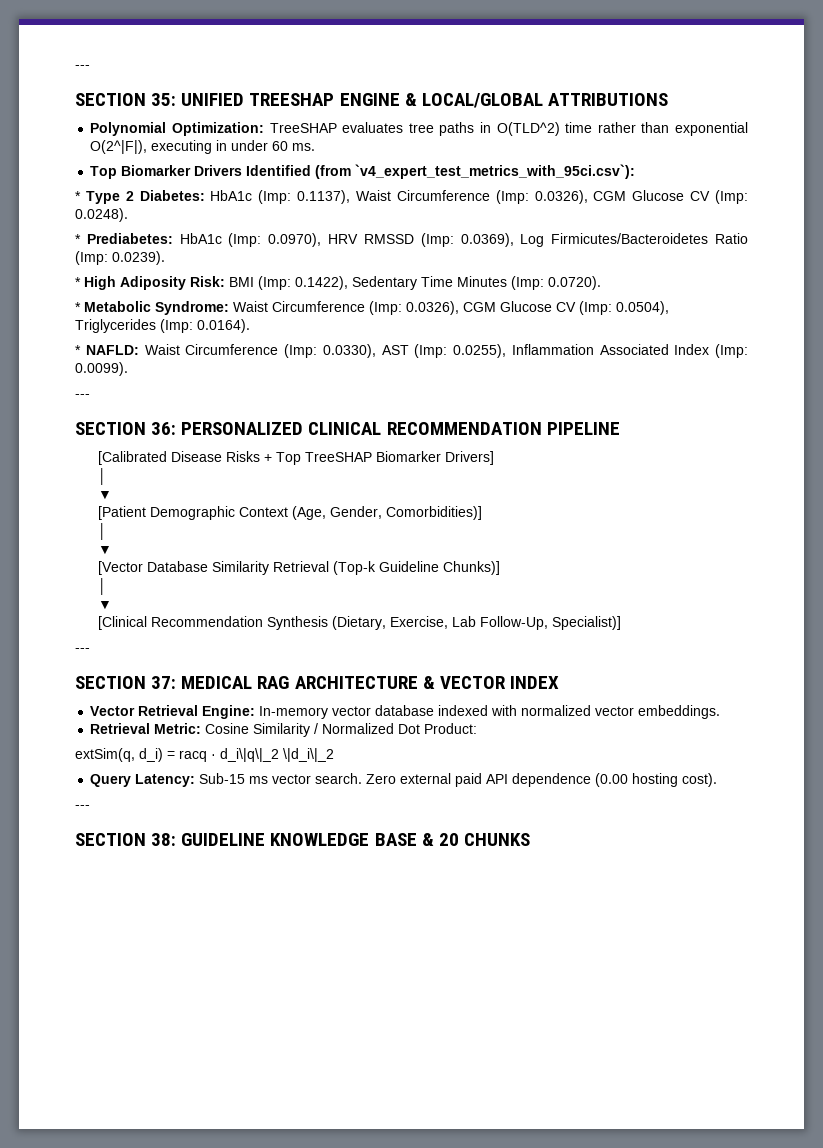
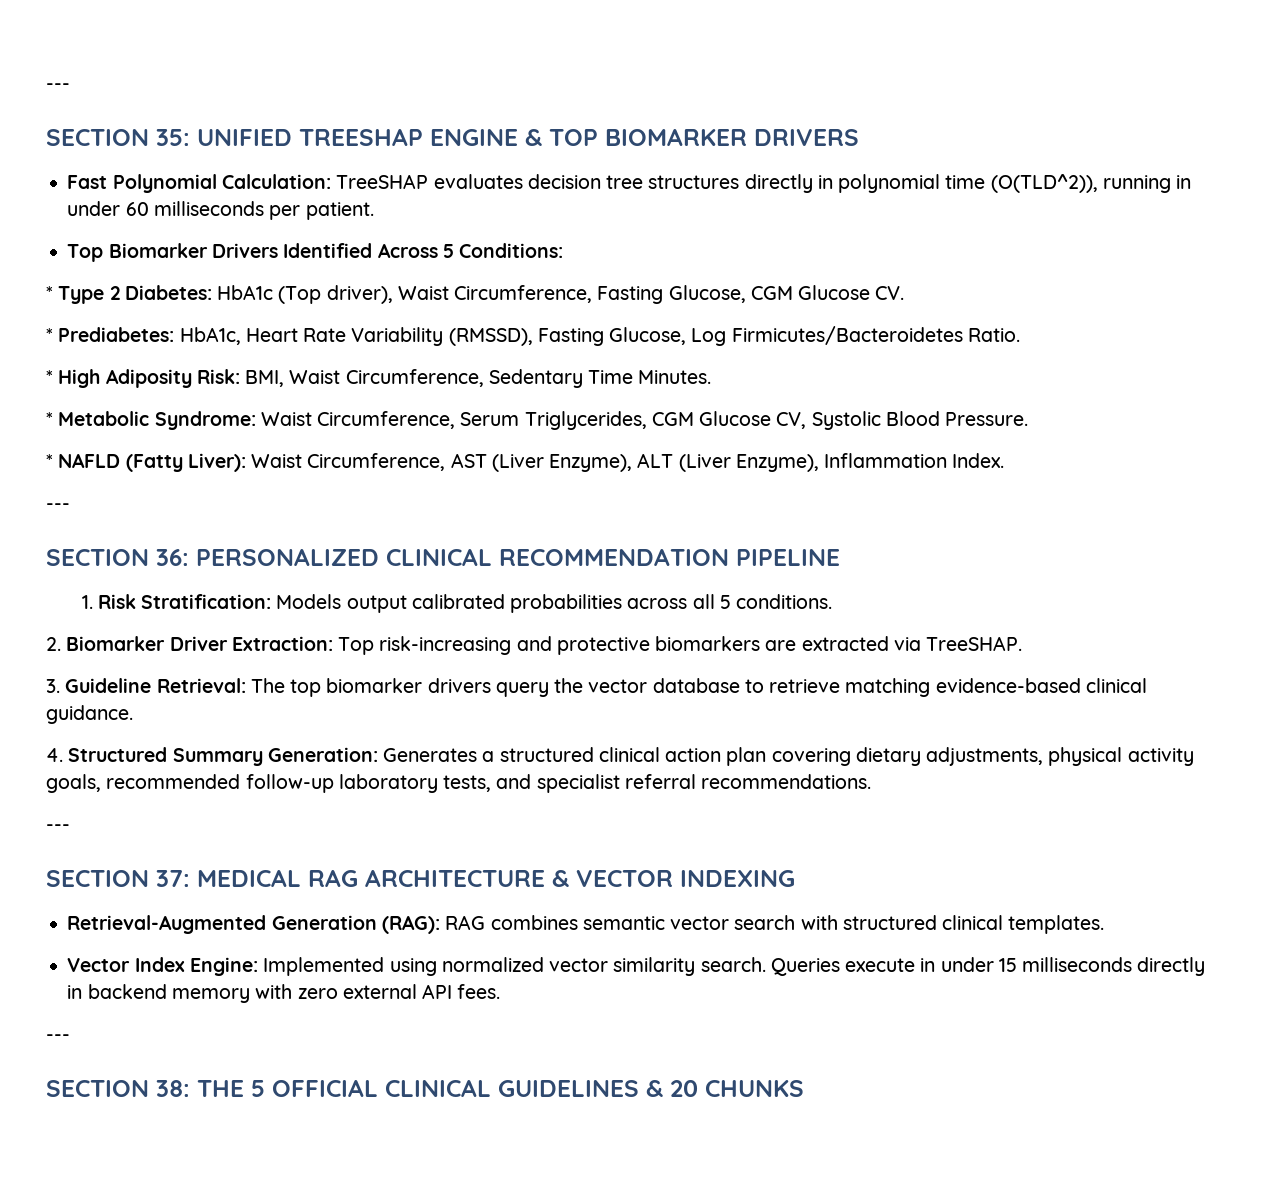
[421,93,668,108] [90,122,749,136] [90,140,316,154] LOCAL/GLOBAL ATTRIBUTIONS // Polynomial Optimization: TreeSHAP evaluates tree paths in O(TLD^2) time rather than exponential O(2^|F|), executing in under 60 ms. -> [549,128,859,146] [67,174,1192,193] [67,201,374,220] TOP BIOMARKER DRIVERS // Fast Polynomial Calculation: TreeSHAP evaluates decision tree structures directly in polynomial time (O(TLD^2)), running in under 60 milliseconds per patient.
[315,164,636,179] (from `v4_expert_test_metrics_with_95ci.csv`): -> [377,243,564,258] Across 5 Conditions:
[258,190,748,204] [75,208,128,222] [75,233,748,247] [75,251,165,265] [75,276,601,290] [75,301,669,315] [75,319,250,333] [75,344,748,358] [75,362,128,376] (Imp: 0.1137), Waist Circumference (Imp: 0.0326), CGM Glucose CV (Imp: 0.0248). // * Prediabetes: HbA1c (Imp: 0.0970), HRV RMSSD (Imp: 0.0369), Log Firmicutes/Bacteroidetes Ratio (Imp: 0.0239). // * High Adiposity Risk: BMI (Imp: 0.1422), Sedentary Time Minutes (Imp: 0.0720). // * Metabolic Syndrome: Waist Circumference (Imp: 0.0326), CGM Glucose CV (Imp: 0.0504), Triglycerides (Imp: 0.0164). // * NAFLD: Waist Circumference (Imp: 0.0330), AST (Imp: 0.0255), Inflammation Associated Index (Imp: 0.0099). -> [278,285,905,304] [46,326,1020,346] [46,369,712,388] [46,411,1029,430] [46,453,1005,472] (Top driver), Waist Circumference, Fasting Glucose, CGM Glucose CV. // * Prediabetes: HbA1c, Heart Rate Variability (RMSSD), Fasting Glucose, Log Firmicutes/Bacteroidetes Ratio. // * High Adiposity Risk: BMI, Waist Circumference, Sedentary Time Minutes. // * Metabolic Syndrome: Waist Circumference, Serum Triglycerides, CGM Glucose CV, Systolic Blood Pressure. // * NAFLD (Fatty Liver): Waist Circumference, AST (Liver Enzyme), ALT (Liver Enzyme), Inflammation Index.
[97,451,494,465] [97,468,107,485] [97,491,112,500] [97,506,482,520] [97,523,107,540] [97,546,112,555] [97,561,500,575] [97,578,107,595] [97,601,112,610] [97,616,621,630] [Calibrated Disease Risks + Top TreeSHAP Biomarker Drivers] // │ // ▼ // [Patient Demographic Context (Age, Gender, Comorbidities)] // │ // ▼ // [Vector Database Similarity Retrieval (Top-k Guideline Chunks)] // │ // ▼ // [Clinical Recommendation Synthesis (Dietary, Exercise, Lab Follow-Up, Specialist)] -> [81,594,833,613] [46,636,1023,655] [46,678,1147,697] [46,705,133,724] [46,747,1194,766] [46,774,872,793] 1. Risk Stratification: Models output calibrated probabilities across all 5 conditions. // 2. Biomarker Driver Extraction: Top risk-increasing and protective biomarkers are extracted via TreeSHAP. // 3. Guideline Retrieval: The top biomarker drivers query the vector database to retrieve matching evidence-based clinical guidance. // 4. Structured Summary Generation: Generates a structured clinical action plan covering dietary adjustments, physical activity goals, recommended follow-up laboratory tests, and specialist referral recommendations.
[509,676,559,689] [90,705,721,719] [90,723,478,737] [75,748,334,762] [90,773,718,787] [75,805,90,809] [75,833,417,846] INDEX // Vector Retrieval Engine: In-memory vector database indexed with normalized vector embeddings. // Retrieval Metric: Cosine Similarity / Normalized Dot Product: // extSim(q, d_i) = racq · d_i\|q\|_2 \|d_i\|_2 // Query Latency: Sub-15 ms vector search. Zero external paid API dependence (0.00 hosting cost). // --- // SECTION 38: GUIDELINE KNOWLEDGE BASE -> [680,870,795,887] [67,915,1105,934] [67,957,1206,976] [67,984,501,1003] [46,1034,70,1041] [46,1079,639,1097] INDEXING // Retrieval-Augmented Generation (RAG): RAG combines semantic vector search with structured clinical templates. // Vector Index Engine: Implemented using normalized vector similarity search. Queries execute in under 15 milliseconds directly in backend memory with zero external API fees. // --- // SECTION 38: THE 5 OFFICIAL CLINICAL GUIDELINES

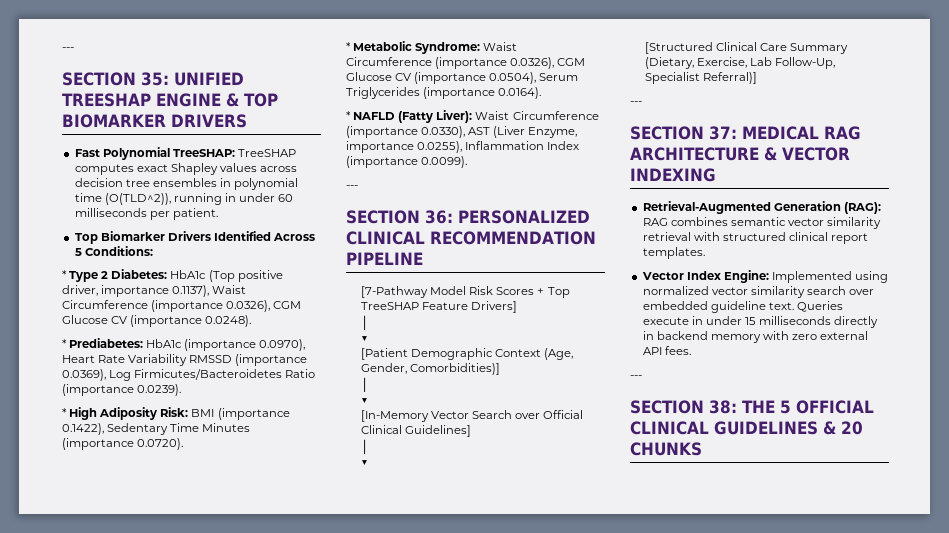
[221,174,813,193] Calculation: TreeSHAP evaluates decision tree structures directly -> [172,149,296,157] [74,163,298,175] [74,178,217,187] TreeSHAP: TreeSHAP computes exact Shapley values across decision tree ensembles
[326,285,905,304] [46,326,1020,346] [46,369,712,388] [46,411,1029,430] driver), Waist Circumference, Fasting Glucose, CGM Glucose CV. // * Prediabetes: HbA1c, Heart Rate Variability (RMSSD), Fasting Glucose, Log Firmicutes/Bacteroidetes Ratio. // * High Adiposity Risk: BMI, Waist Circumference, Sedentary Time Minutes. // * Metabolic Syndrome: Waist Circumference, Serum Triglycerides, CGM Glucose CV, Systolic Blood Pressure. -> [237,270,283,282] [62,285,247,297] [62,300,302,312] [62,315,252,327] [62,338,306,351] [62,354,308,366] [62,369,316,381] [62,384,182,396] [62,407,290,420] [62,423,251,435] [62,438,184,450] [346,41,518,54] [346,57,586,69] [346,72,579,84] [346,87,542,99] positive driver, importance 0.1137), Waist Circumference (importance 0.0326), CGM Glucose CV (importance 0.0248). // * Prediabetes: HbA1c (importance 0.0970), Heart Rate Variability RMSSD (importance 0.0369), Log Firmicutes/Bacteroidetes Ratio (importance 0.0239). // * High Adiposity Risk: BMI (importance 0.1422), Sedentary Time Minutes (importance 0.0720). // * Metabolic Syndrome: Waist Circumference (importance 0.0326), CGM Glucose CV (importance 0.0504), Serum Triglycerides (importance 0.0164).
[307,453,1005,472] Circumference, AST (Liver Enzyme), ALT (Liver Enzyme), Inflammation Index. -> [512,111,599,120] [346,126,578,138] [346,141,580,153] [346,156,468,168] Circumference (importance 0.0330), AST (Liver Enzyme, importance 0.0255), Inflammation Index (importance 0.0099).
[81,594,833,613] [46,636,1023,655] [46,678,1147,697] [46,705,133,724] [46,747,1194,766] [46,774,872,793] 1. Risk Stratification: Models output calibrated probabilities across all 5 conditions. // 2. Biomarker Driver Extraction: Top risk-increasing and protective biomarkers are extracted via TreeSHAP. // 3. Guideline Retrieval: The top biomarker drivers query the vector database to retrieve matching evidence-based clinical guidance. // 4. Structured Summary Generation: Generates a structured clinical action plan covering dietary adjustments, physical activity goals, recommended follow-up laboratory tests, and specialist referral recommendations. -> [361,286,570,298] [361,301,518,313] [361,315,369,330] [361,336,369,342] [361,348,574,360] [361,363,501,375] [361,377,369,392] [361,398,369,404] [361,410,584,422] [361,425,472,437] [361,439,369,454] [361,460,369,466] [645,42,849,54] [645,57,836,69] [645,72,758,84] [7-Pathway Model Risk Scores + Top TreeSHAP Feature Drivers] // │ // ▼ // [Patient Demographic Context (Age, Gender, Comorbidities)] // │ // ▼ // [In-Memory Vector Search over Official Clinical Guidelines] // │ // ▼ // [Structured Clinical Care Summary (Dietary, Exercise, Lab Follow-Up, Specialist Referral)]
[734,915,796,930] search -> [827,217,882,229] [642,232,691,241] similarity retrieval
(1004, 922) none -> [831,233,869,244] report
[700,957,766,972] search. -> [806,286,875,295] [642,301,794,313] search over embedded guideline text.

